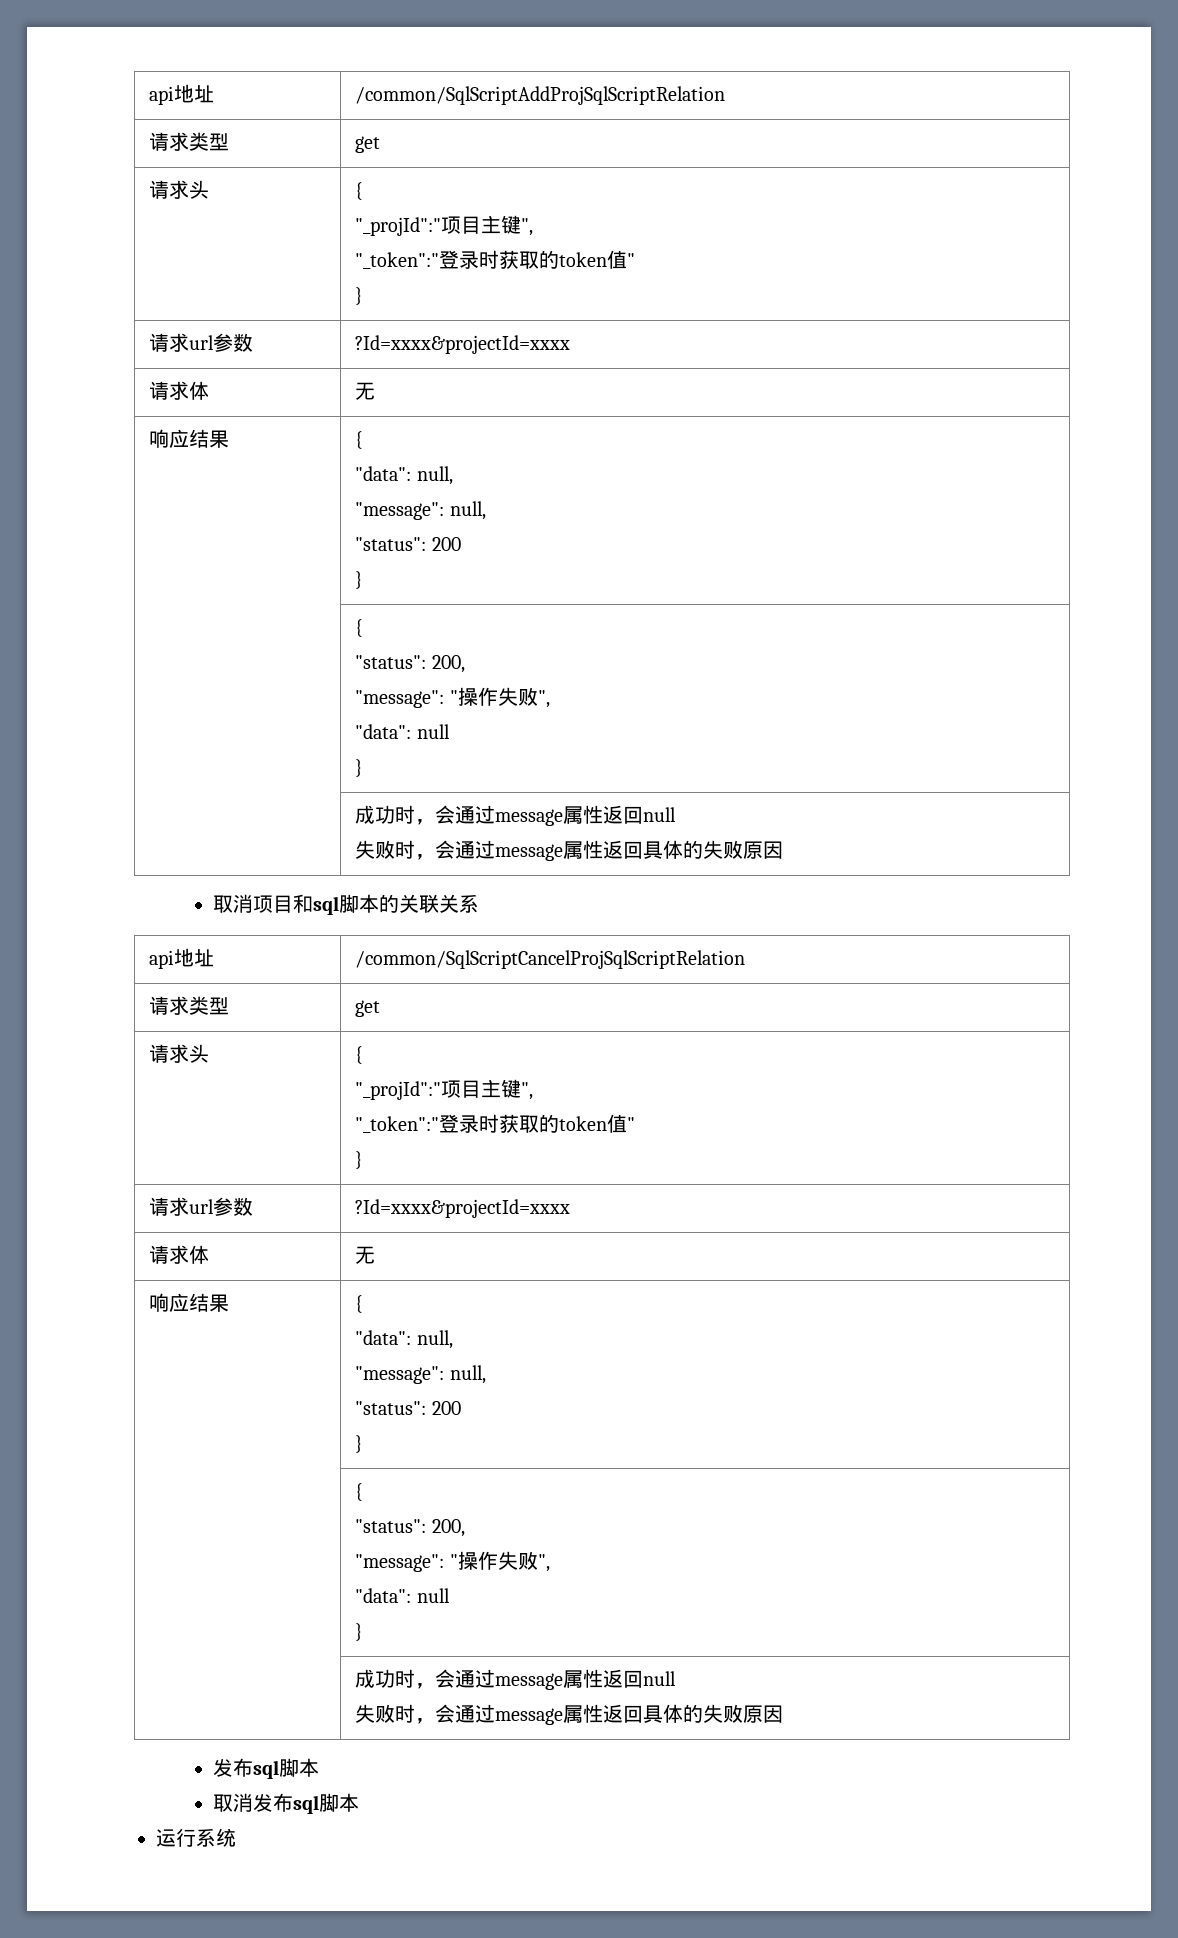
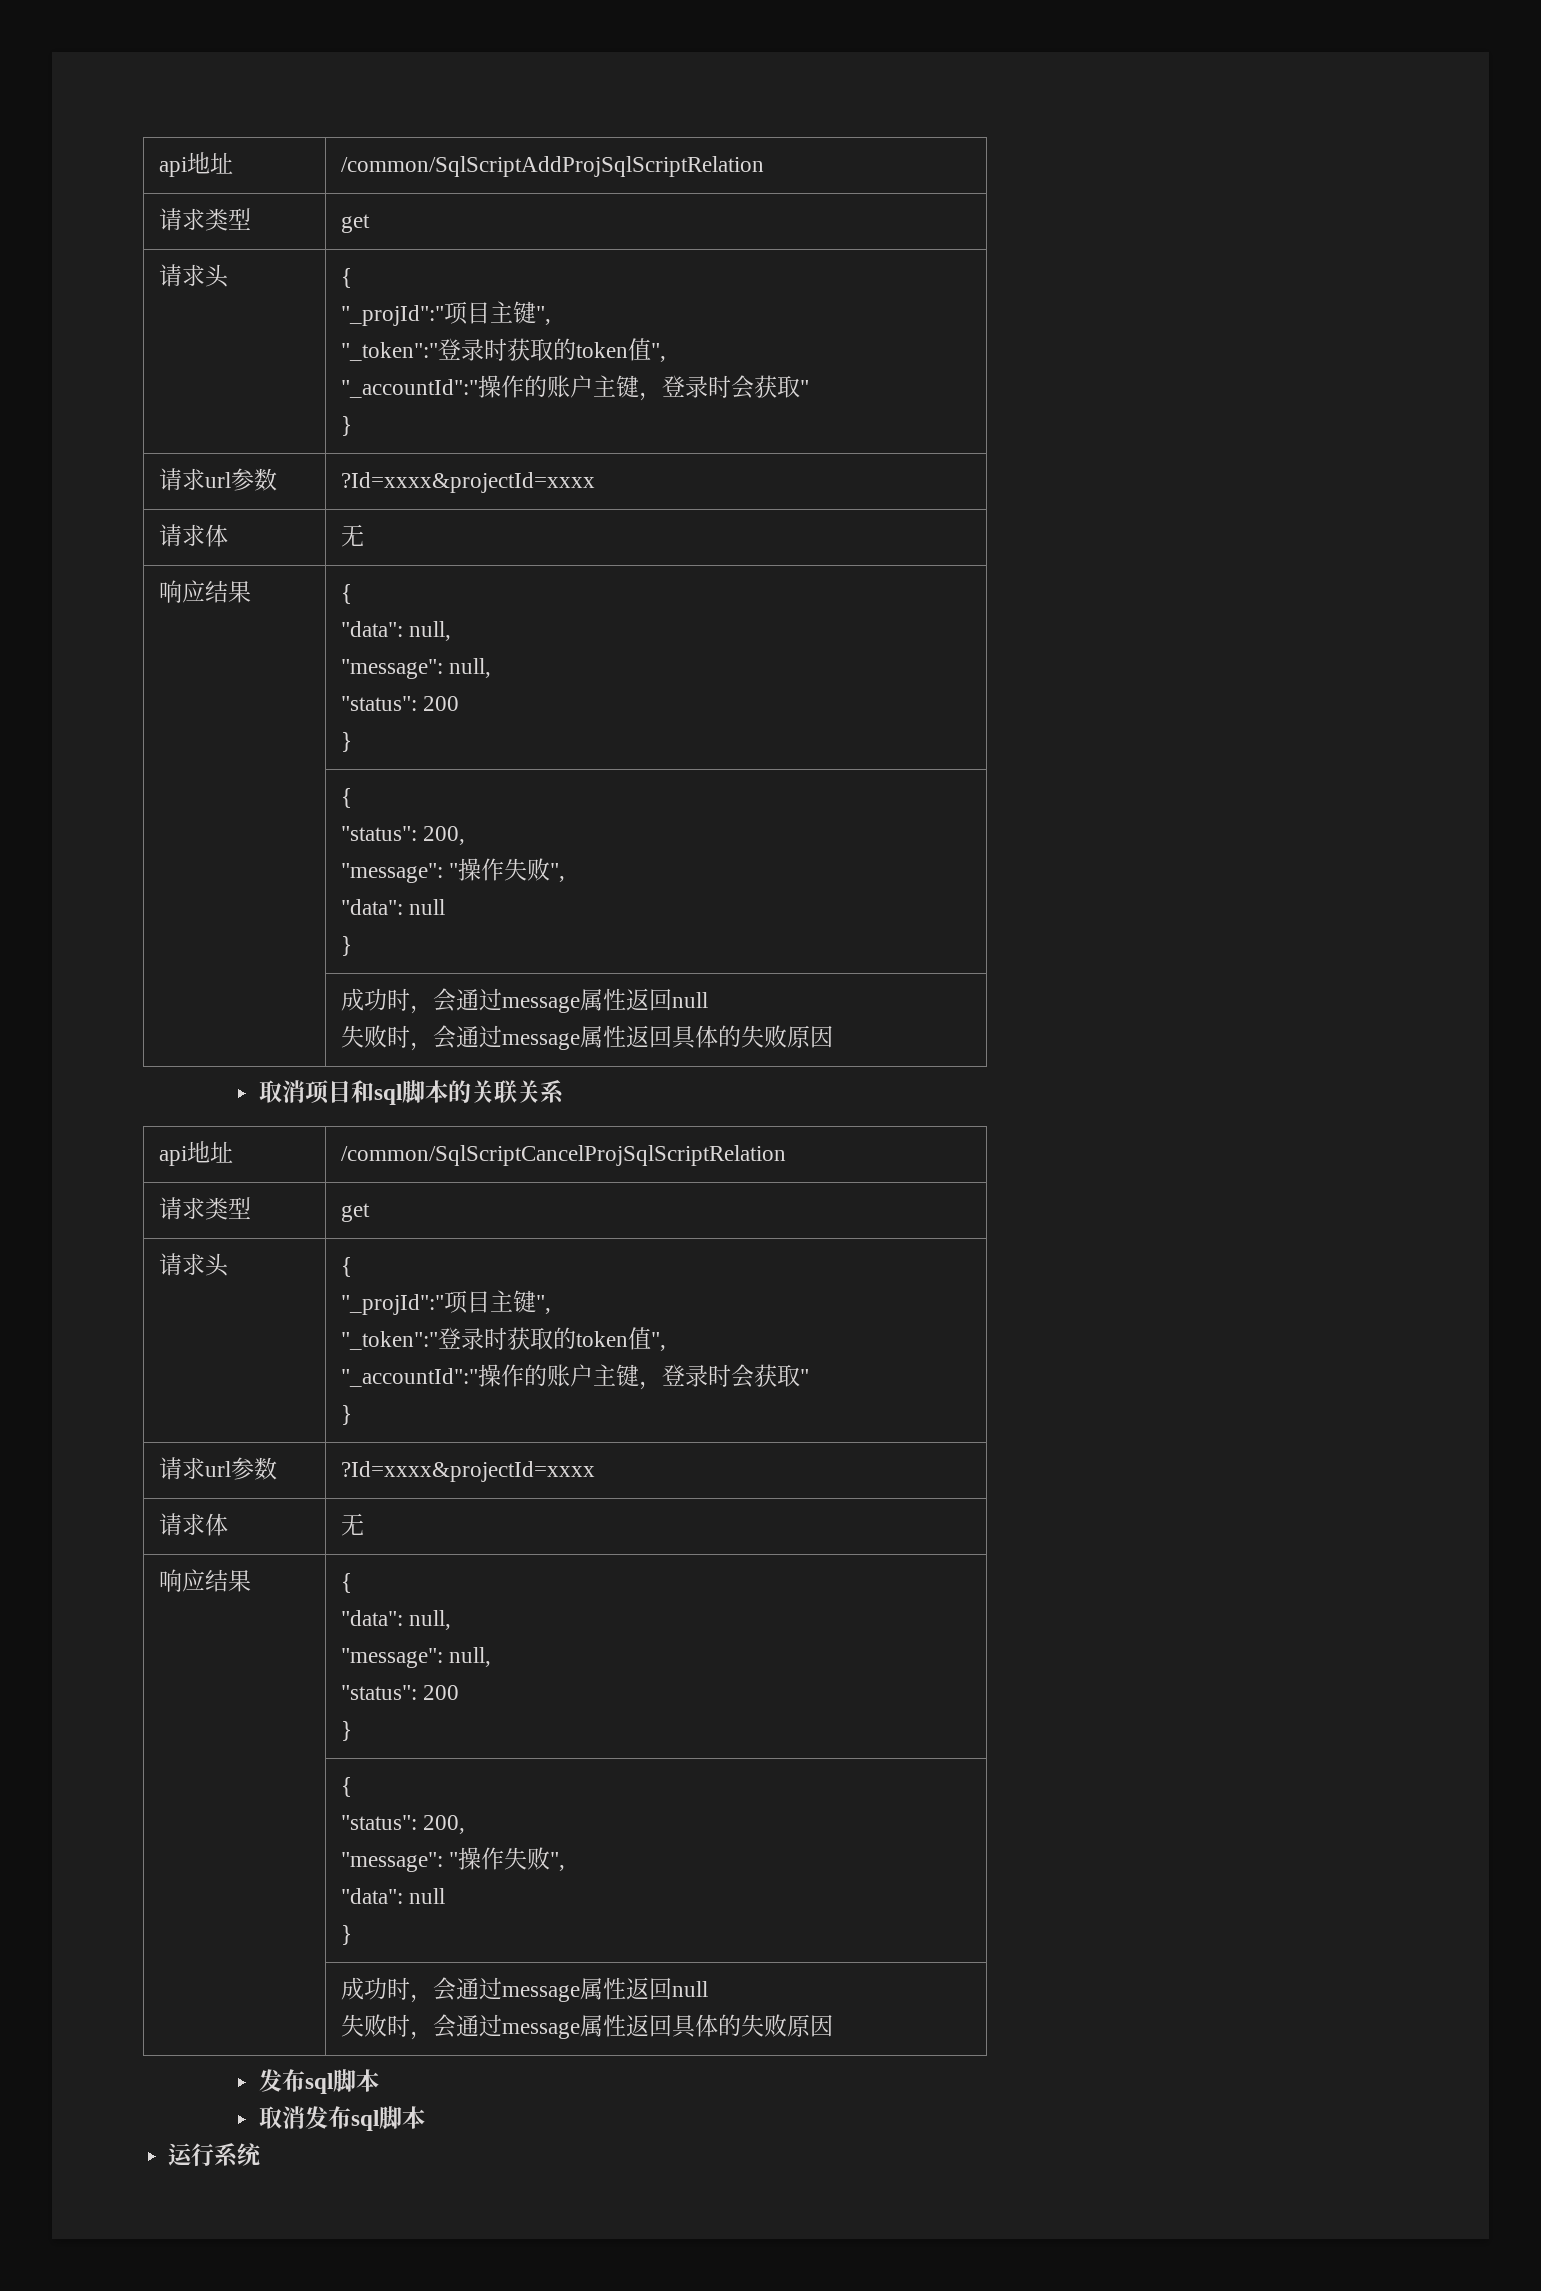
(628, 259) none -> [650,343,666,362] [340,375,800,401] ", // "_accountId":"操作的账户主键，登录时会获取
(628, 1123) none -> [650,1332,666,1351] [340,1364,800,1390] ", // "_accountId":"操作的账户主键，登录时会获取

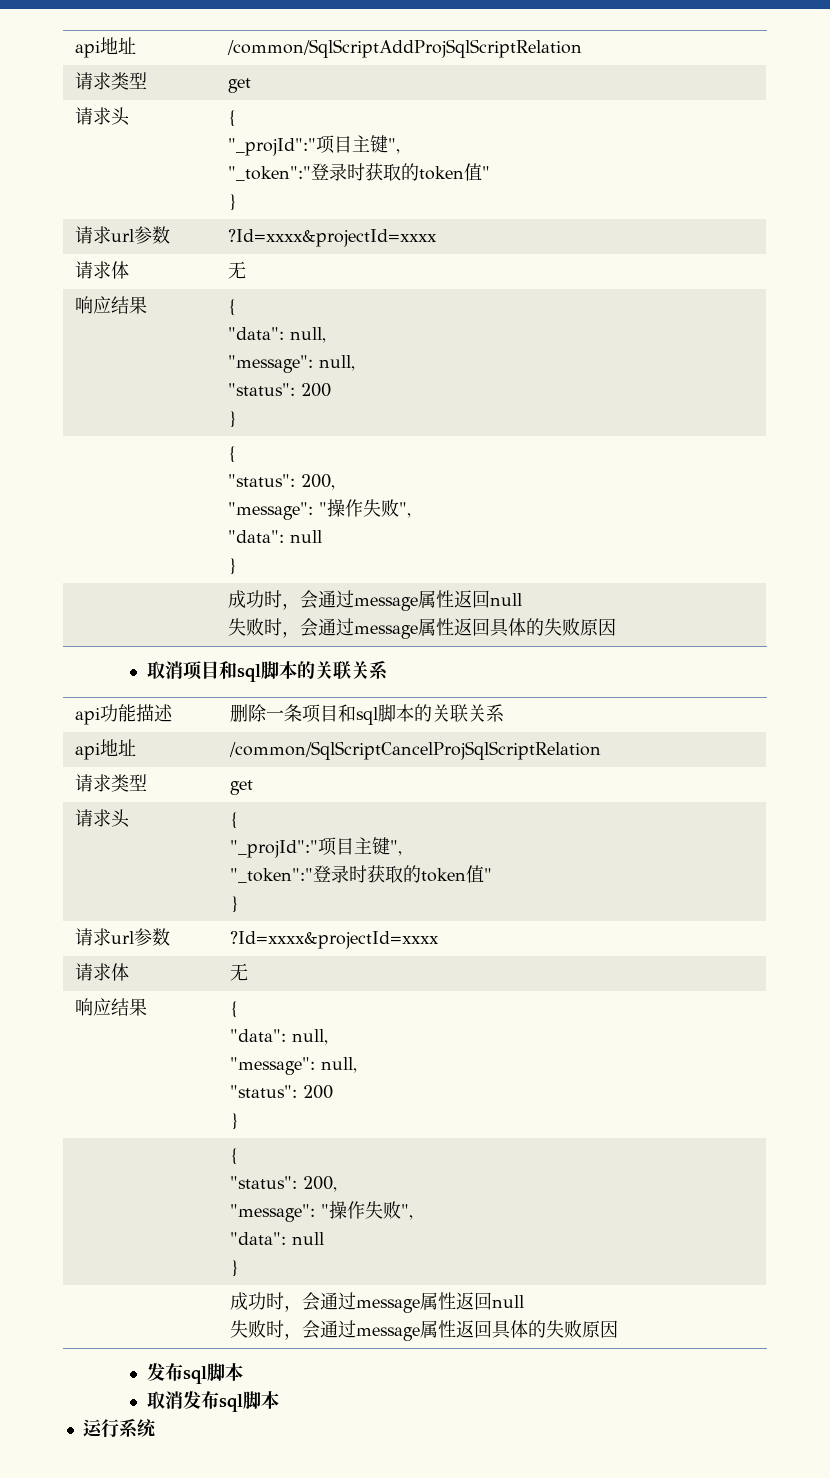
[650,343,666,362] [340,375,800,401] ", // "_accountId":"操作的账户主键，登录时会获取 -> (483, 172) none
(564, 1092) none -> [75,704,174,725] [230,704,505,725] // api功能描述 | 删除一条项目和sql脚本的关联关系
[650,1332,666,1351] [340,1364,800,1390] ", // "_accountId":"操作的账户主键，登录时会获取 -> (485, 874) none

